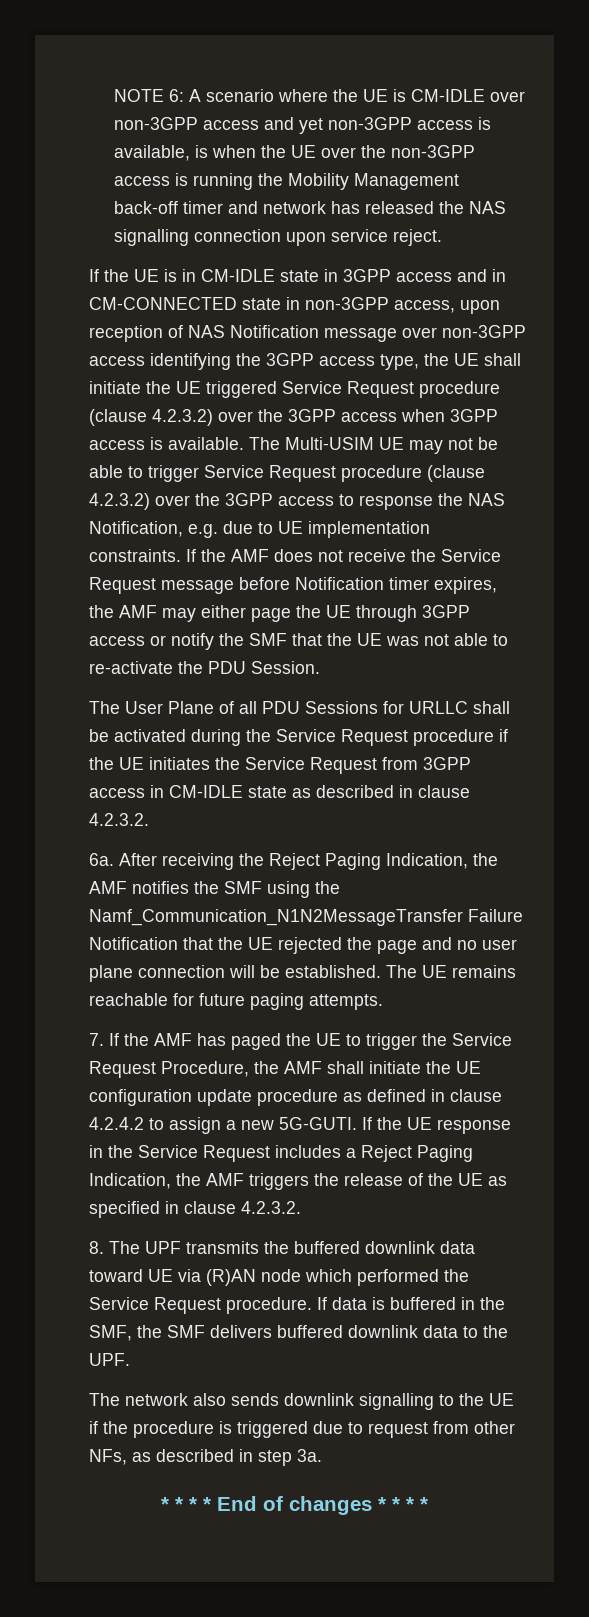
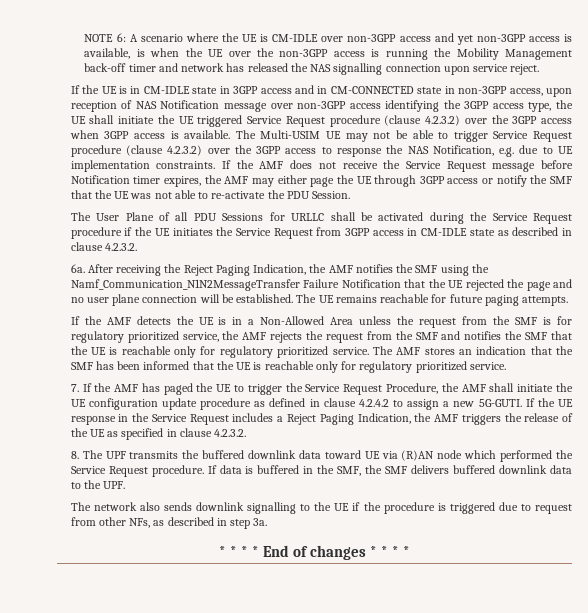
(383, 1002) none -> [70,316,573,328] [70,331,572,343] [70,346,574,358] [70,361,506,373] // If the AMF detects the UE is in a Non-Allowed Area unless the request from the SMF is for regulatory prioritized service, the AMF rejects the request from the SMF and notifies the SMF that the UE is reachable only for regulatory prioritized service. The AMF stores an indication that the SMF has been informed that the UE is reachable only for regulatory prioritized service.

